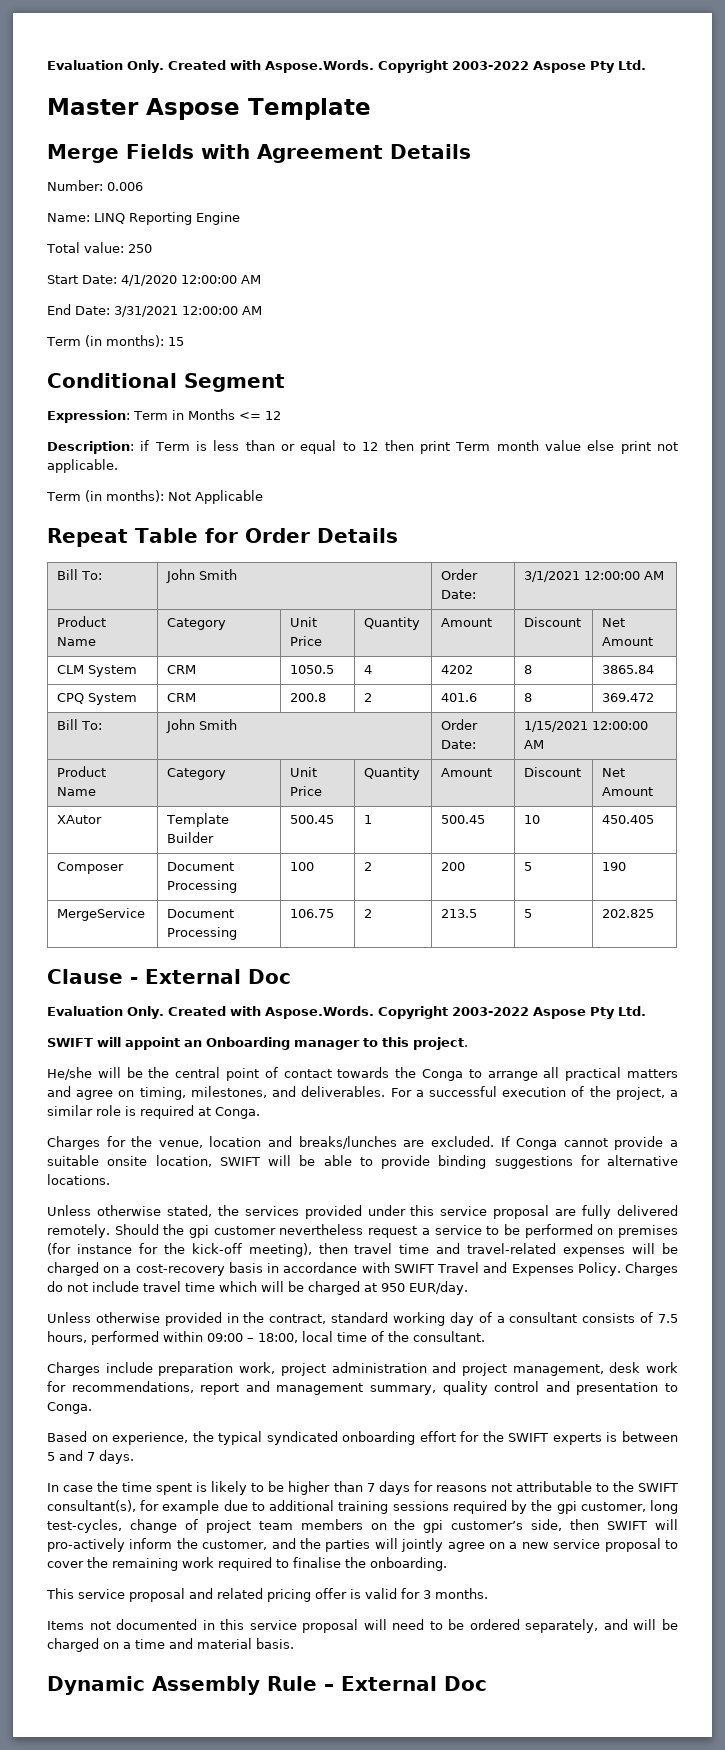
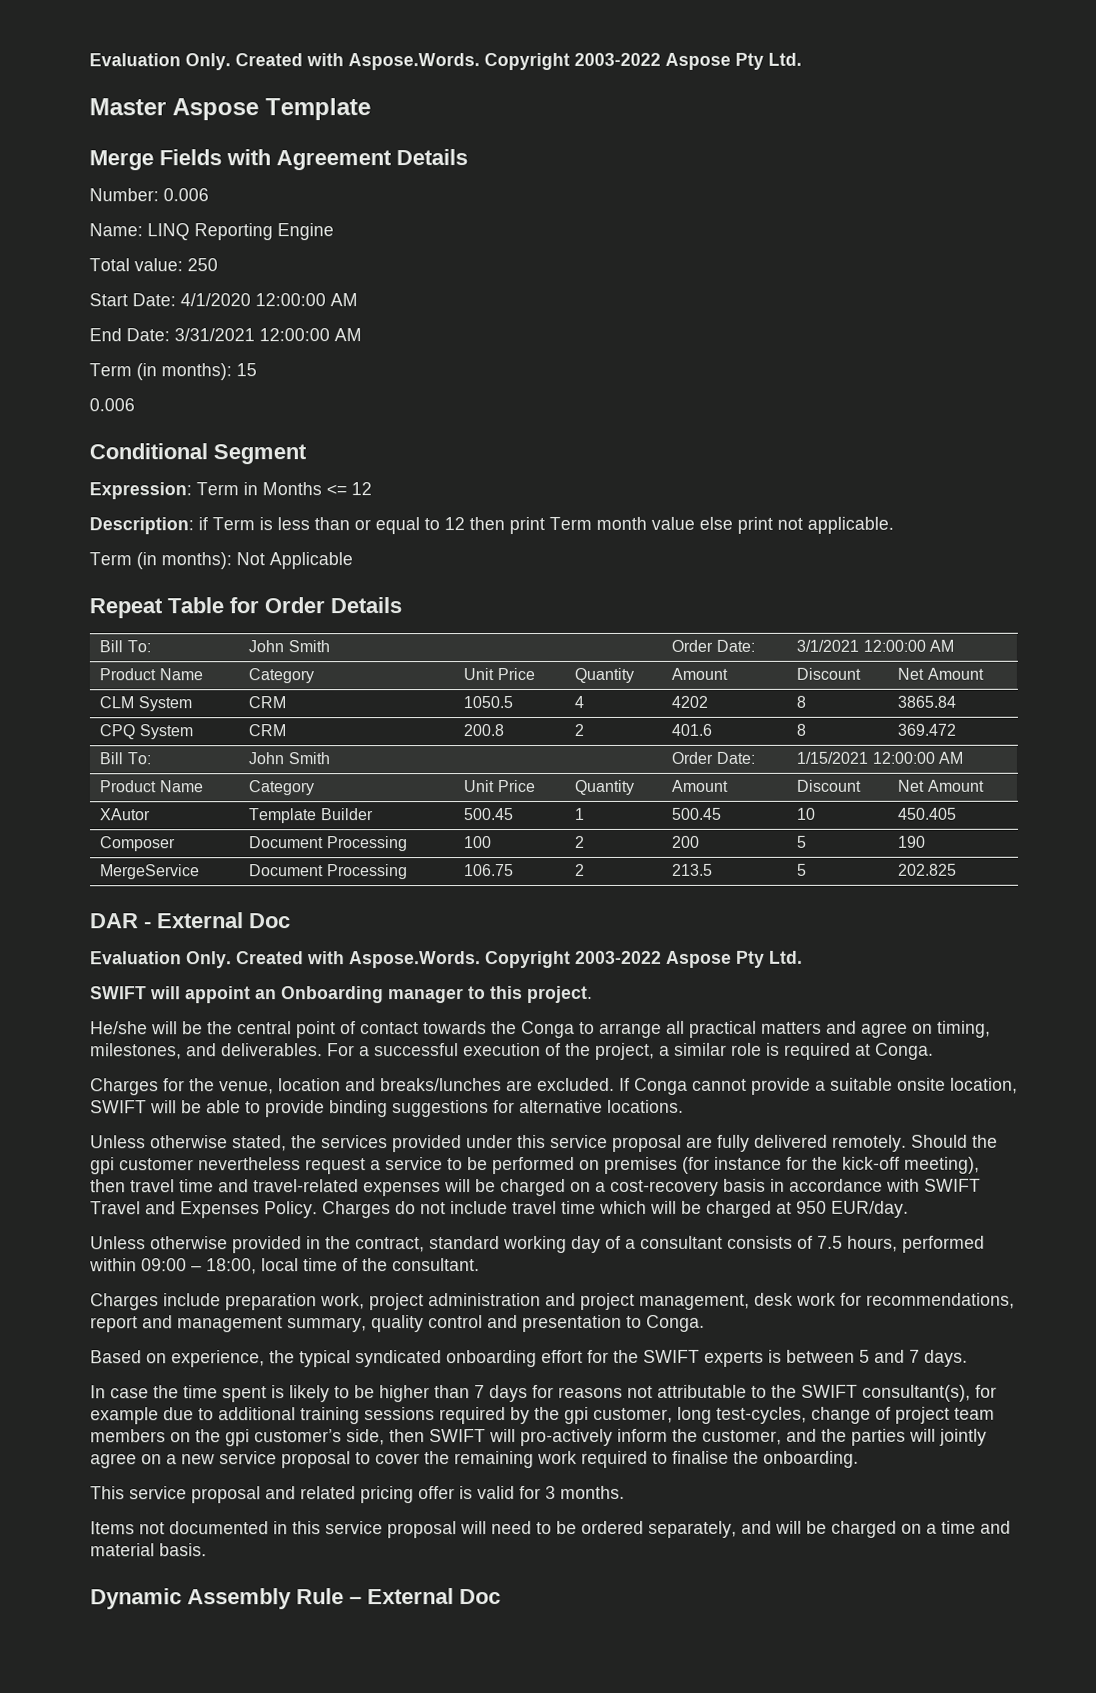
(184, 341) none -> [89,398,135,412] // 0.006
[47,969,123,984] Clause -> [90,913,139,929] DAR

